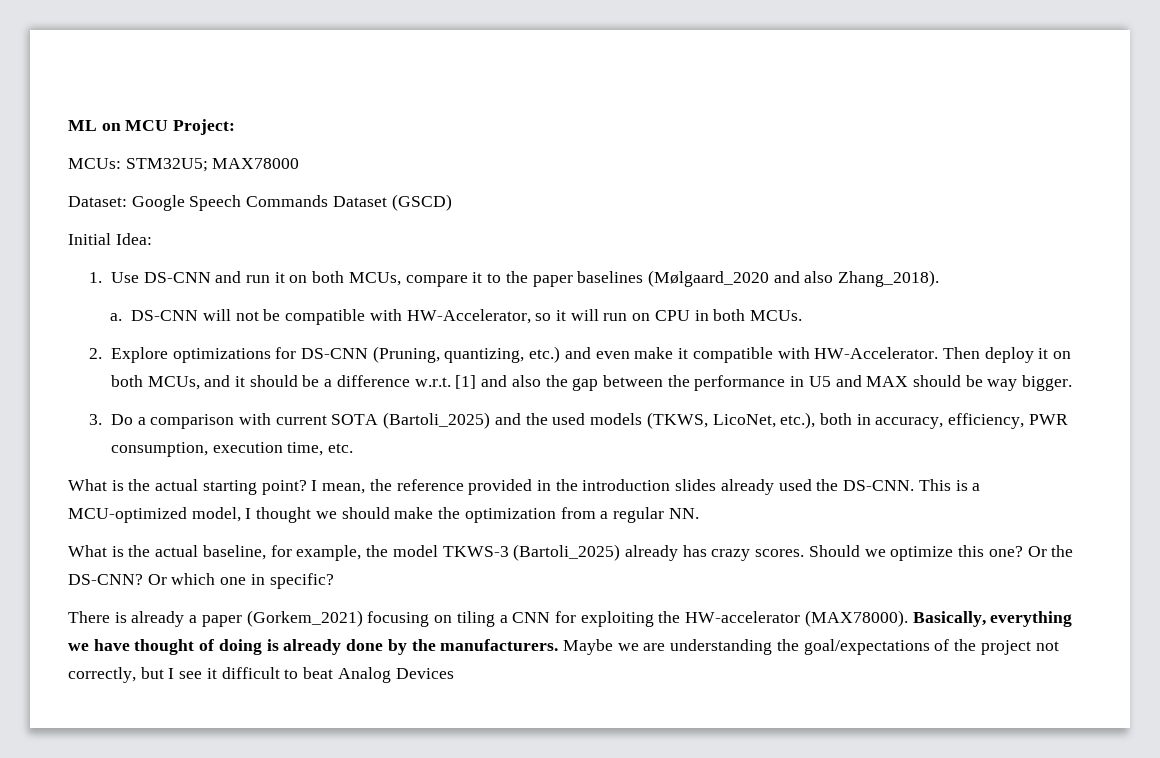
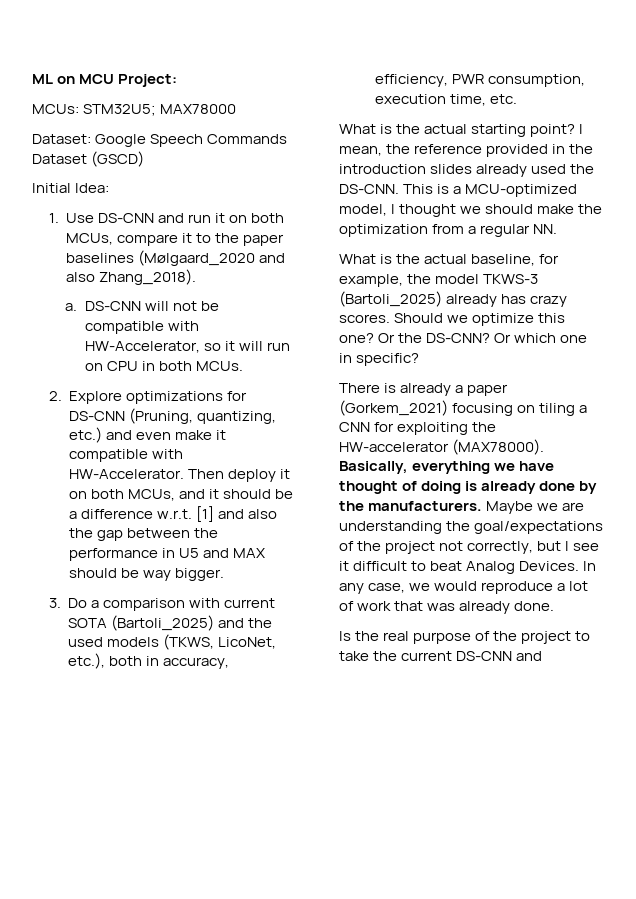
[395,668,454,679] Devices -> [519,561,597,571] [339,581,589,594] [339,601,555,614] [339,631,591,644] [339,651,543,661] Devices. In any case, we would reproduce a lot of work that was already done. // Is the real purpose of the project to take the current DS-CNN and

